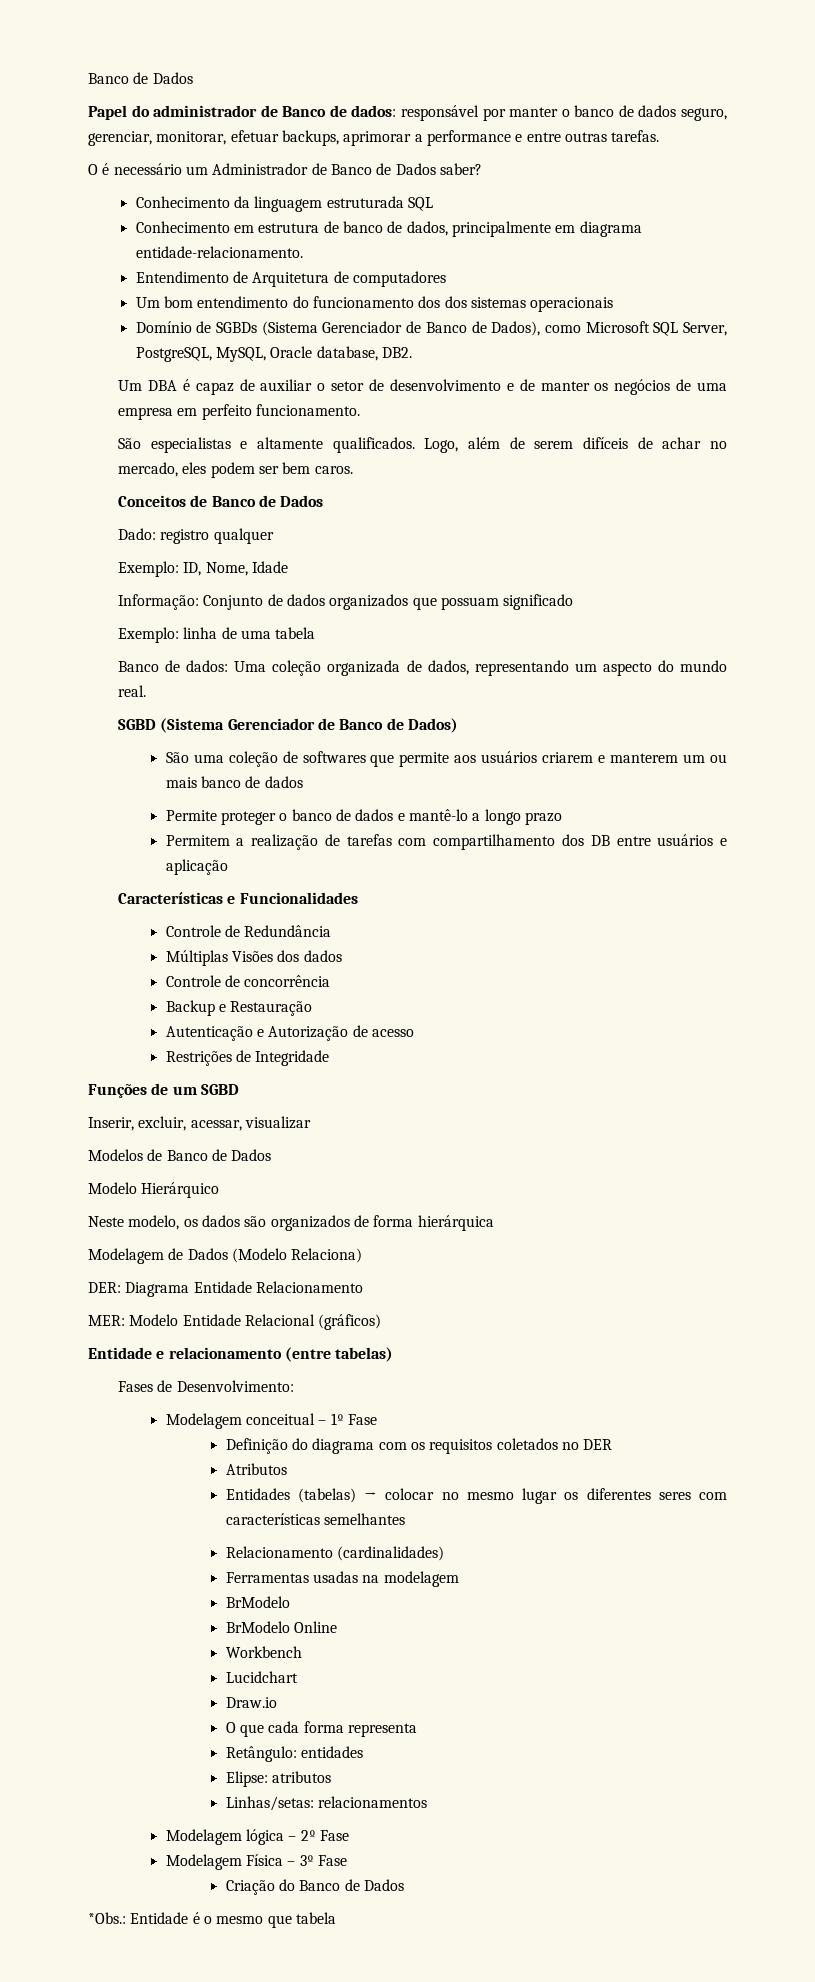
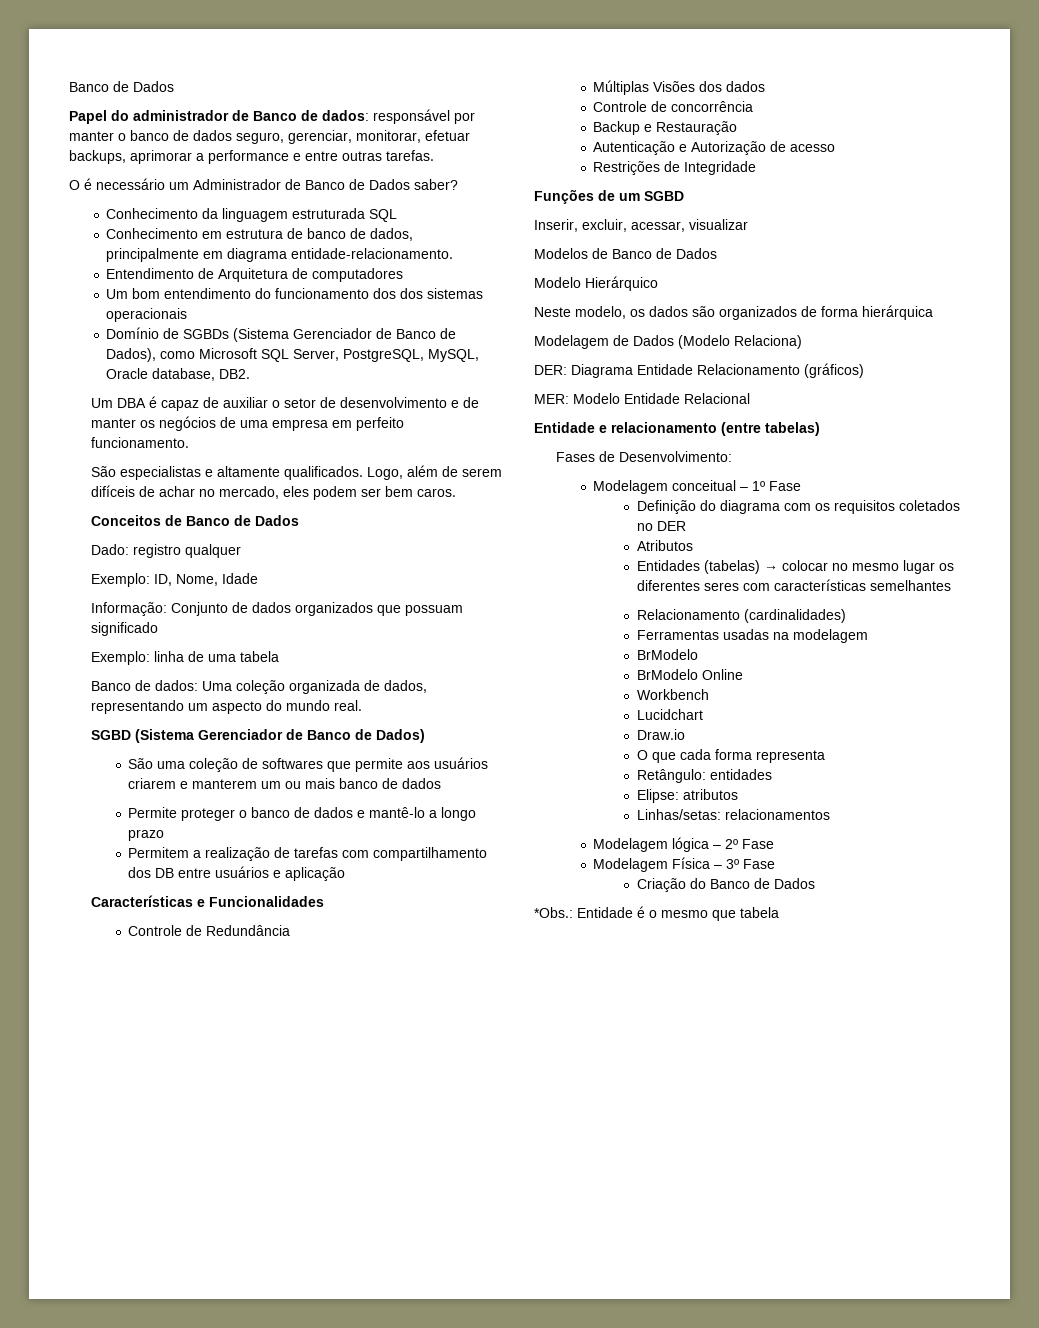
(363, 1287) none -> [804,363,864,378] (gráficos)
[318,1314,382,1330] (gráficos) -> (750, 398) none

